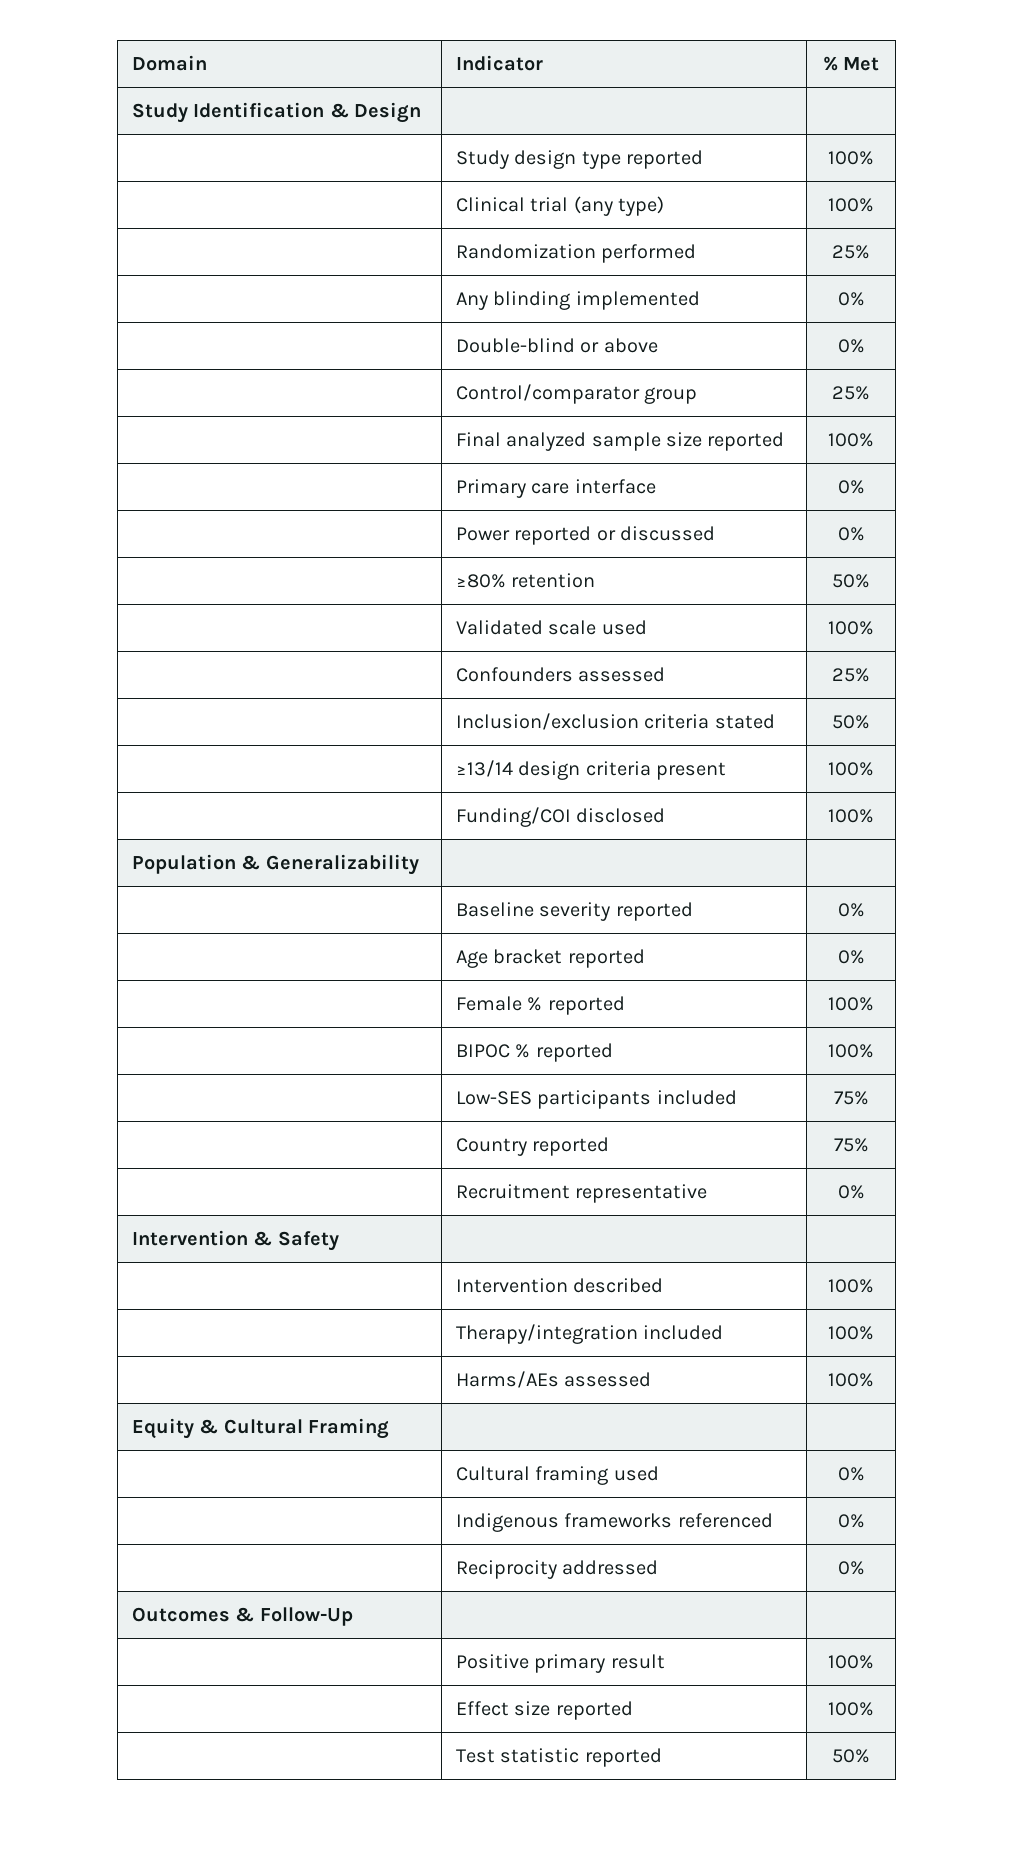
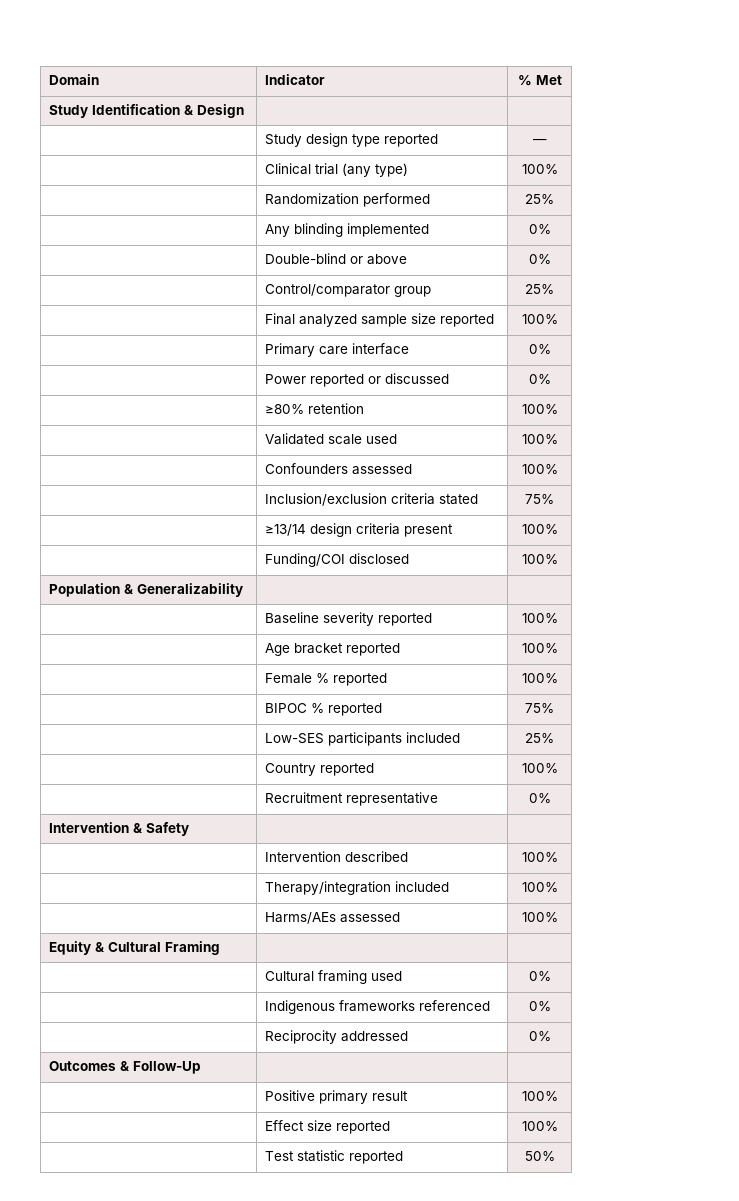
[828,151,874,165] 100% -> [532,139,547,144] —
[832,574,870,588] 50% -> [521,404,558,414] 100%
[832,668,870,682] 25% -> [521,464,558,474] 100%
[832,715,870,729] 50% -> [525,494,554,504] 75%
[837,903,865,917] 0% -> [521,613,558,623] 100%
[837,950,865,964] 0% -> [521,643,558,653] 100%
[828,1044,874,1058] 100% -> [525,703,554,713] 75%
[833,1091,869,1105] 75% -> [525,733,554,743] 25%
[833,1138,869,1152] 75% -> [521,763,558,773] 100%

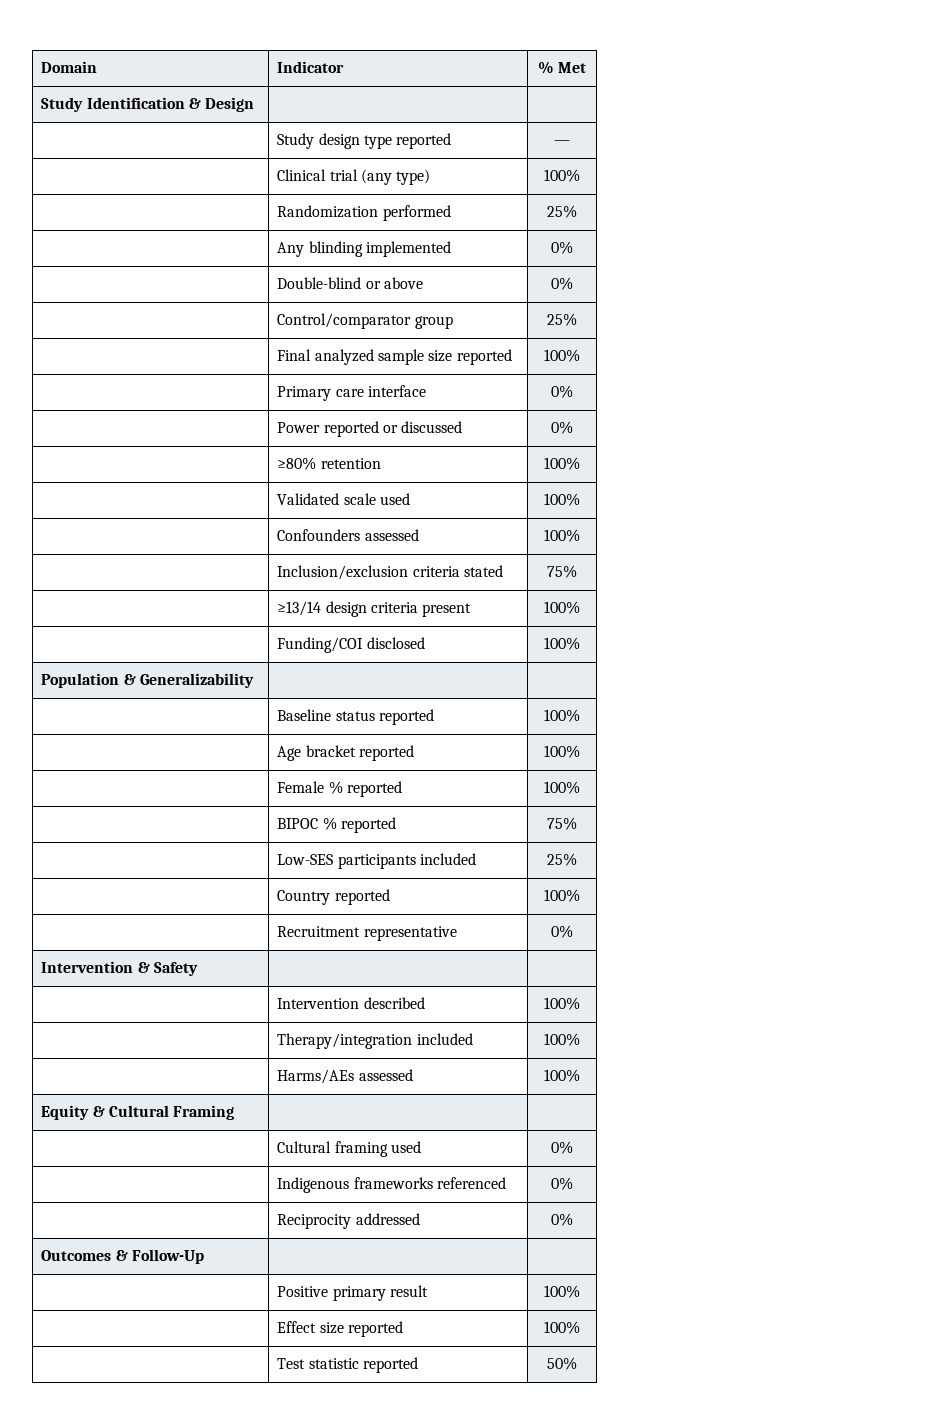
[323,612,375,626] severity -> [335,711,375,721] status

